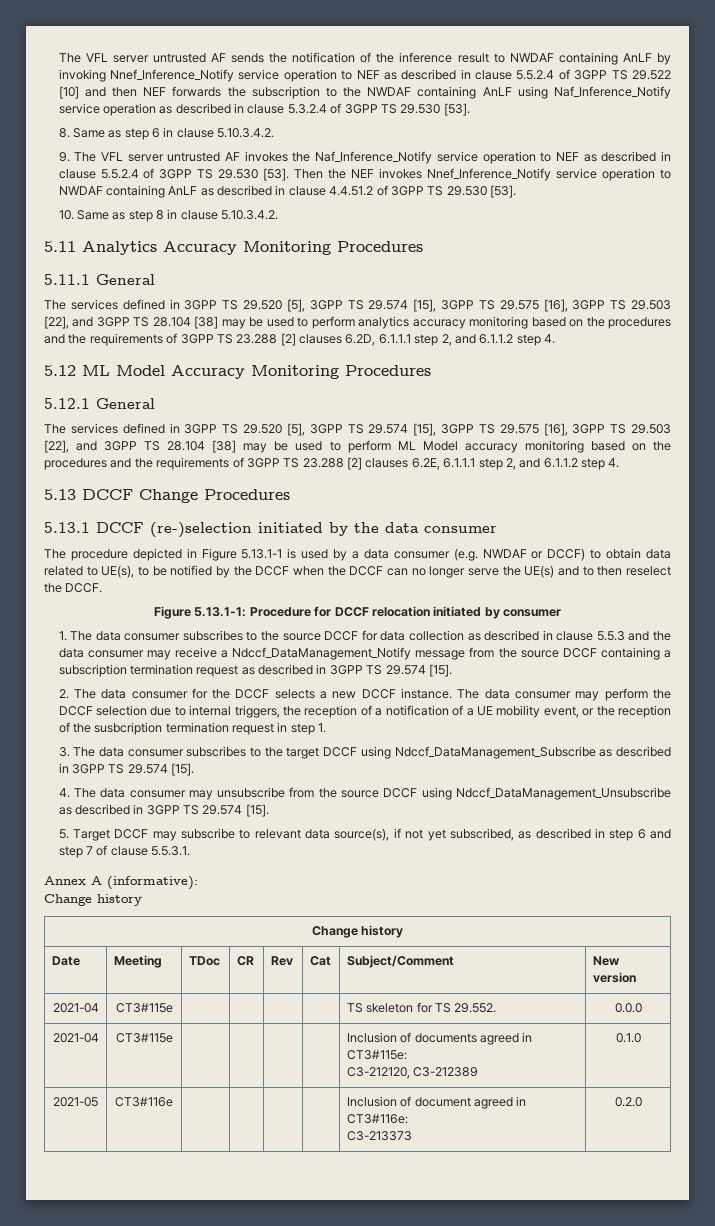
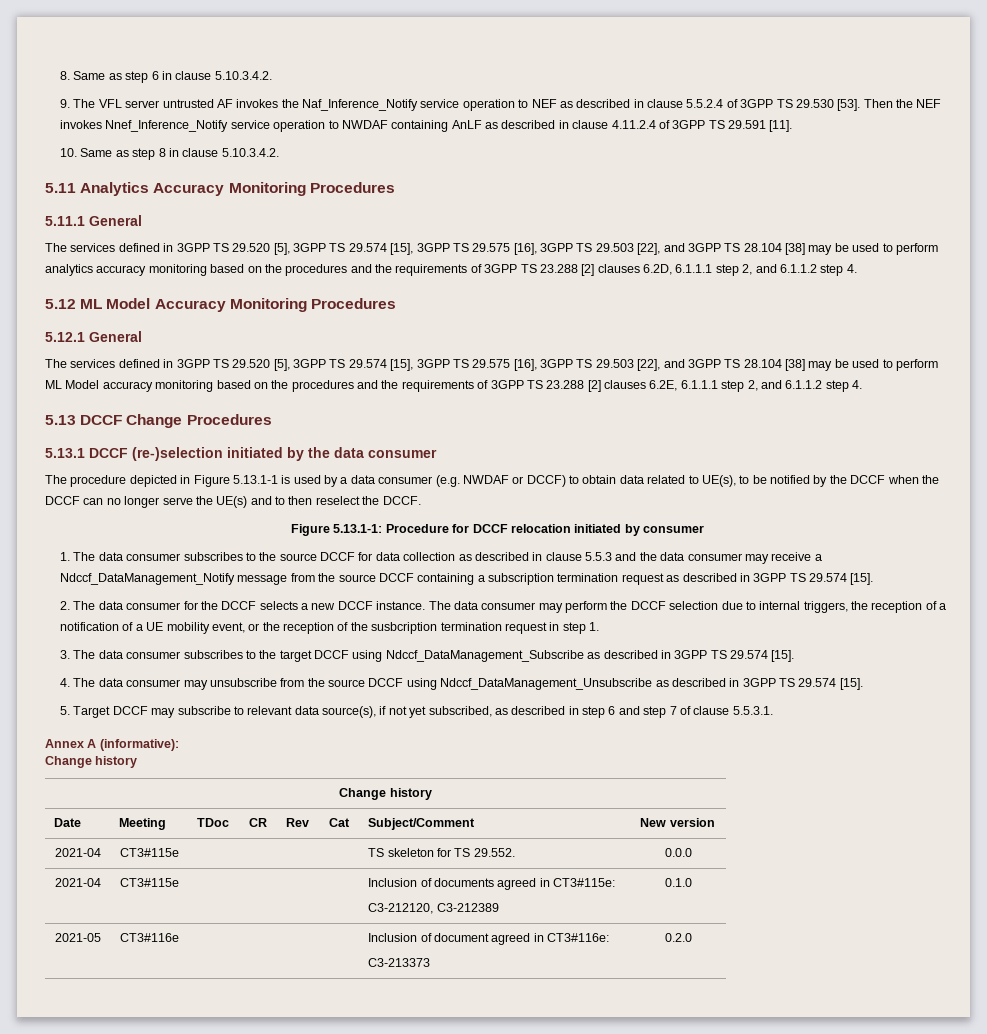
[58,52,672,65] [58,69,671,82] [58,86,671,99] [58,103,470,116] The VFL server untrusted AF sends the notification of the inference result to NWDAF containing AnLF by invoking Nnef_Inference_Notify service operation to NEF as described in clause 5.5.2.4 of 3GPP TS 29.522 [10] and then NEF forwards the subscription to the NWDAF containing AnLF using Naf_Inference_Notify service operation as described in clause 5.3.2.4 of 3GPP TS 29.530 [53]. // -> (60, 75) none
[329,185,517,198] 4.4.51.2 of 3GPP TS 29.530 [53]. -> [611,120,793,132] 4.11.2.4 of 3GPP TS 29.591 [11].

